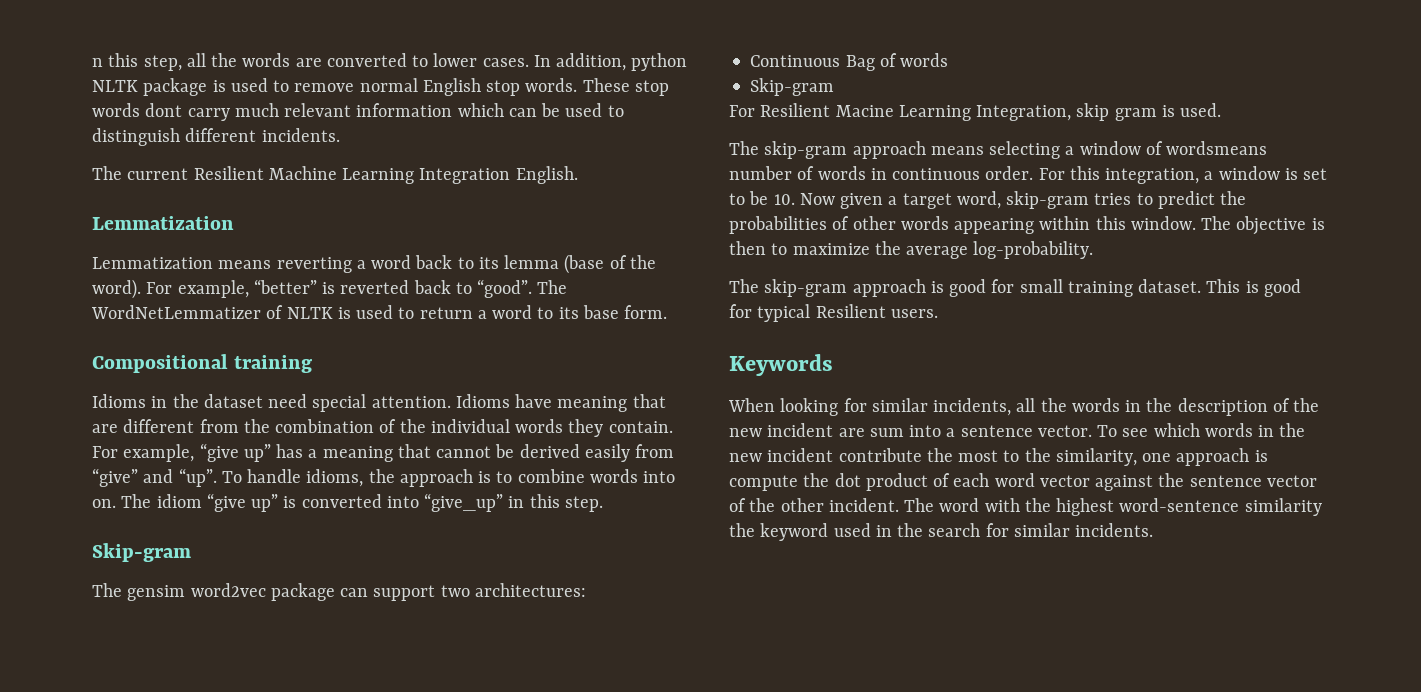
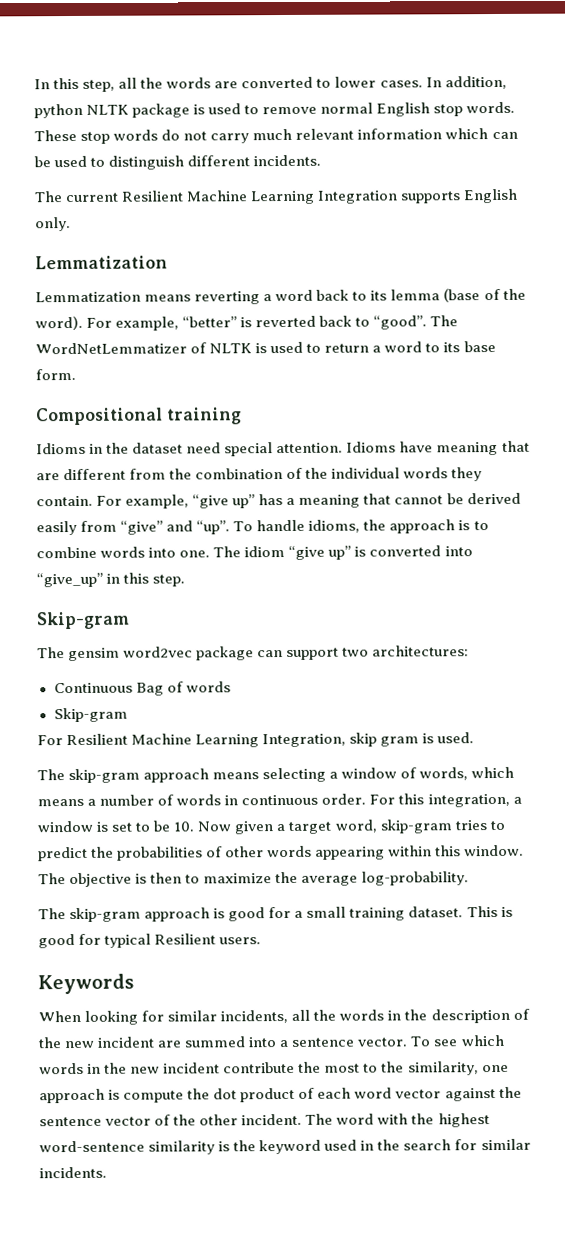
[92,58,103,67] n -> [34,79,50,90] In
[145,103,183,117] dont -> [161,129,208,141] do not
[515,166,578,184] English. -> [400,188,519,204] [35,217,71,232] supports English only.
[92,499,116,508] on. -> [179,550,211,558] one.
[835,105,894,117] Macine -> [131,733,193,745] Machine
[1166,141,1268,155] wordsmeans -> [419,766,515,781] [37,798,97,807] words, which means a
(1015, 286) none -> [294,910,304,918] a
[869,428,904,437] sum -> [184,1036,246,1048] summed
(1322, 507) none -> [218,1141,231,1152] is

